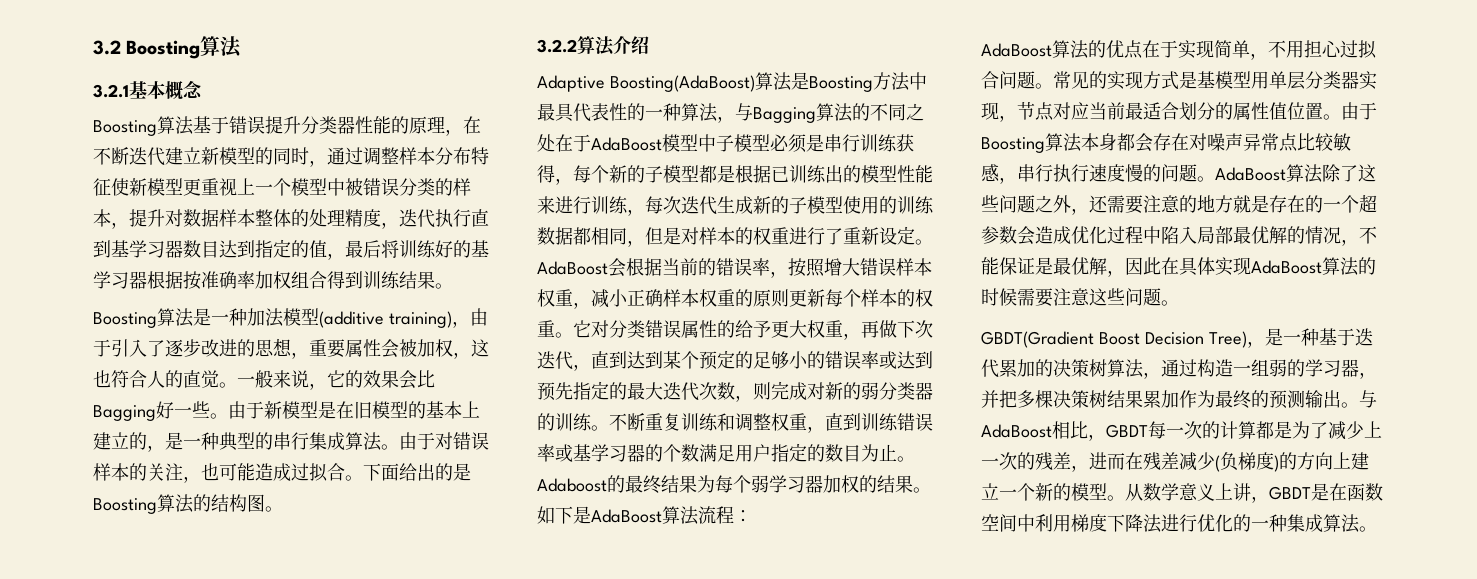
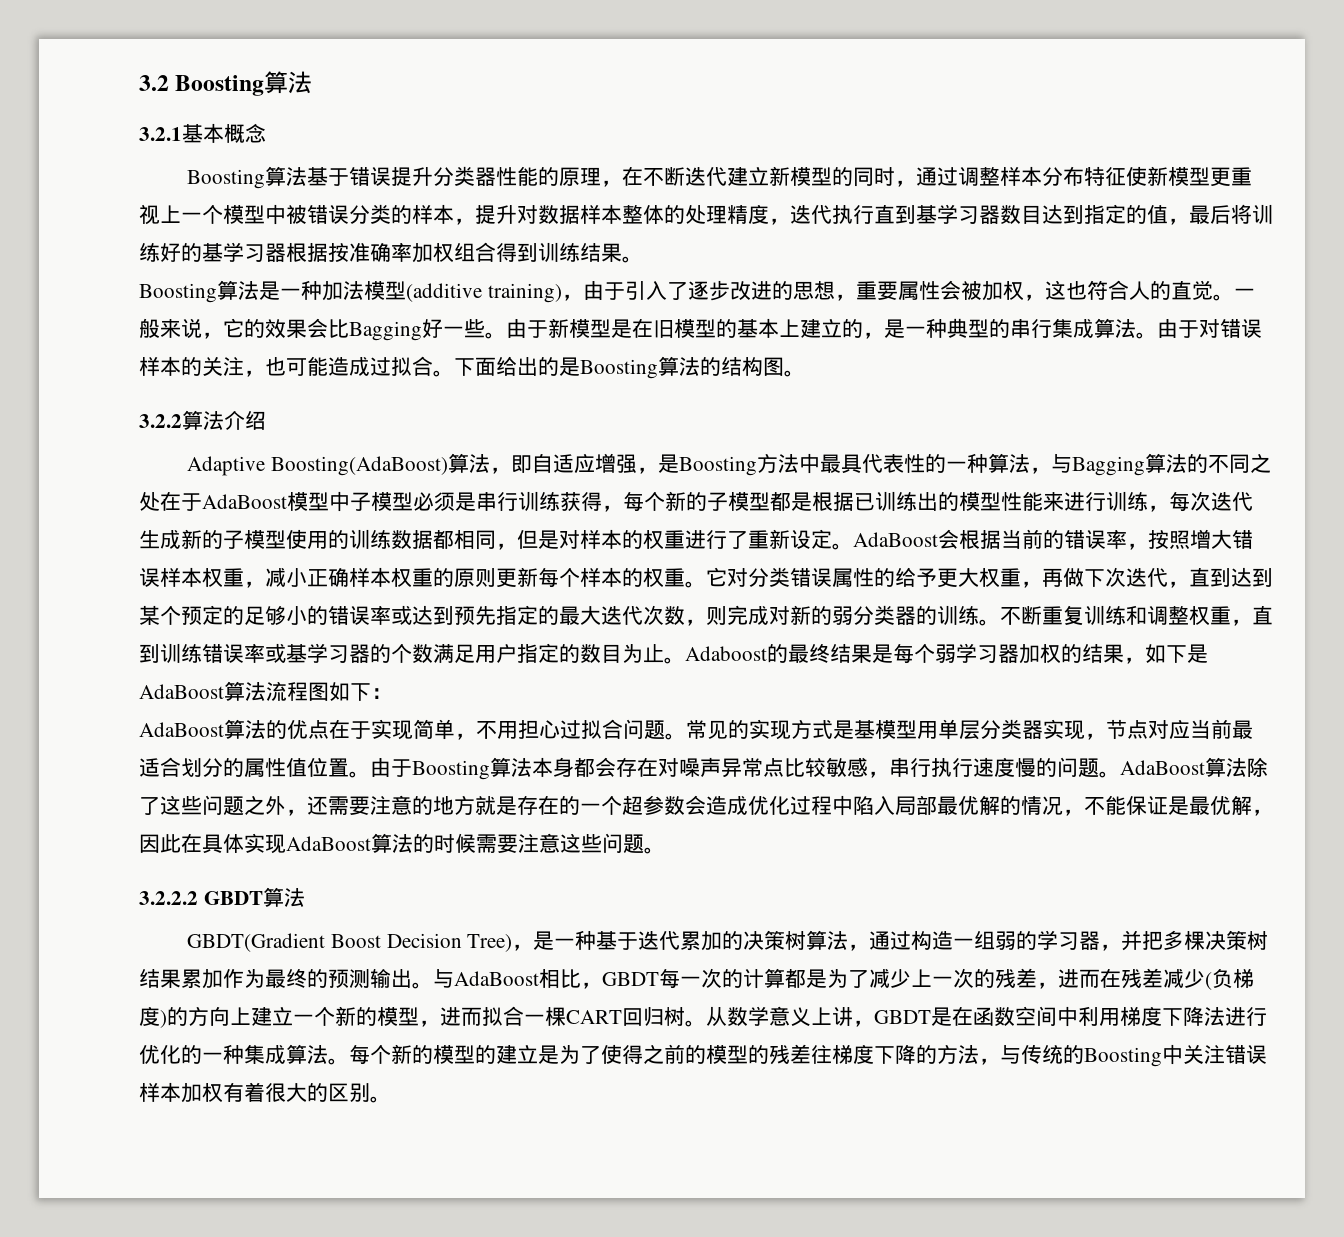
(792, 81) none -> [490,453,659,474] ，即自适应增强，
[697,475,715,493] 为 -> [872,644,893,663] 是
[913,487,931,493] 。 -> [1124,657,1145,664] ，
(734, 515) none -> [308,682,371,701] 图如下
(1179, 303) none -> [139,887,305,907] // 3.2.2.2 GBDT算法
(1107, 491) none -> [419,1006,685,1027] ，进而拟合一棵CART回归树
(1377, 529) none -> [349,1044,1267,1067] [139,1082,391,1103] 每个新的模型的建立是为了使得之前的模型的残差往梯度下降的方法，与传统的Boosting中关注错误样本加权有着很大的区别。

